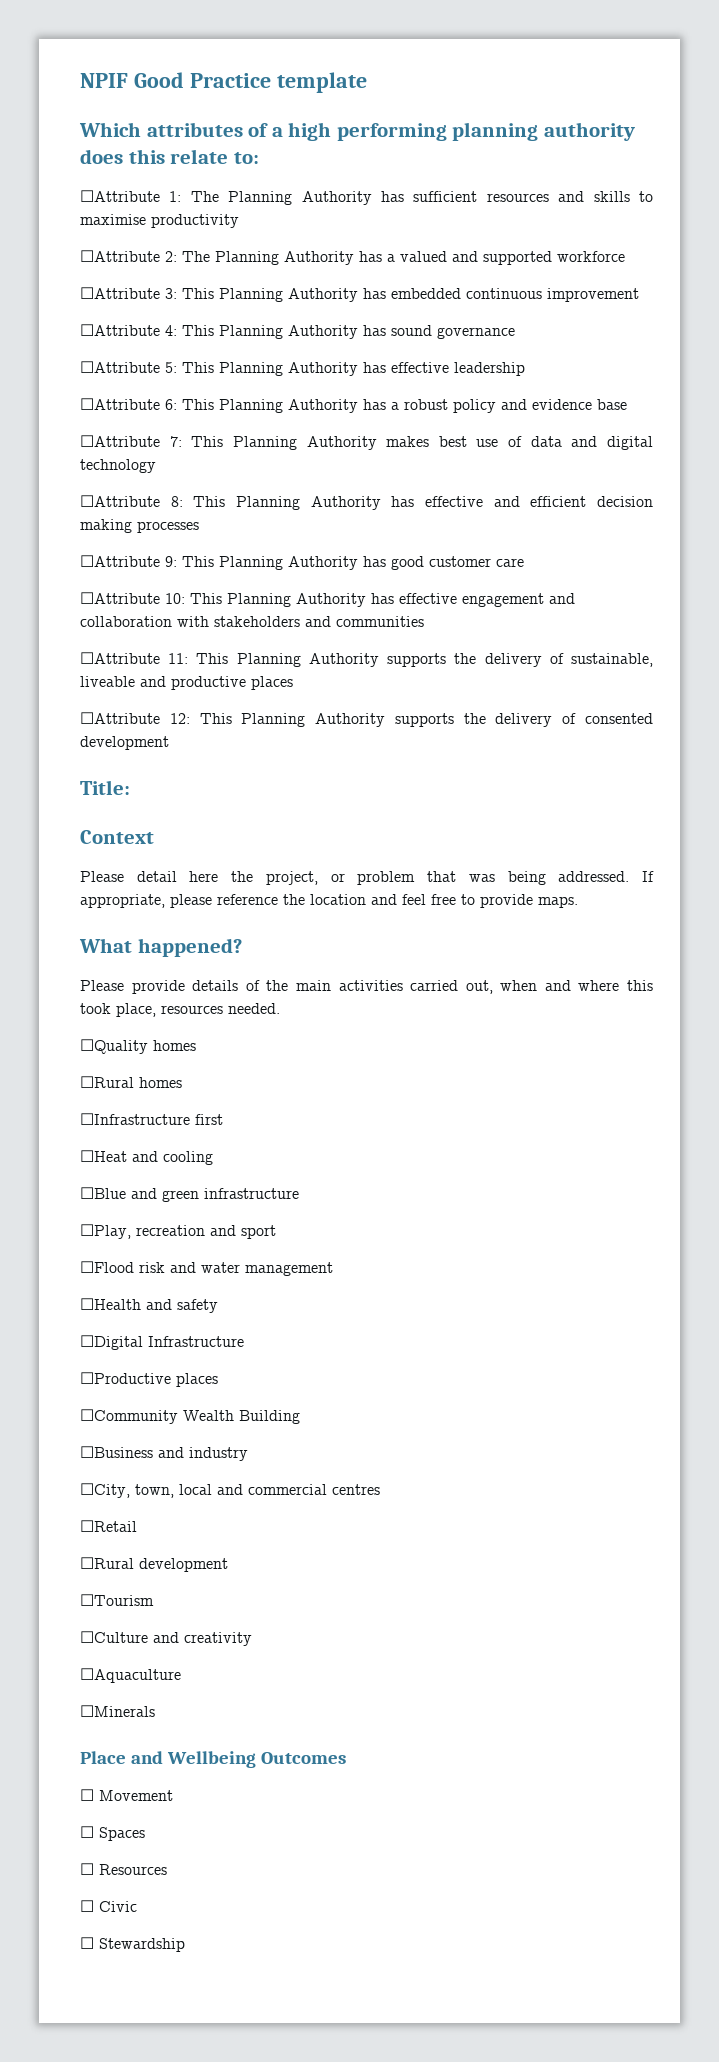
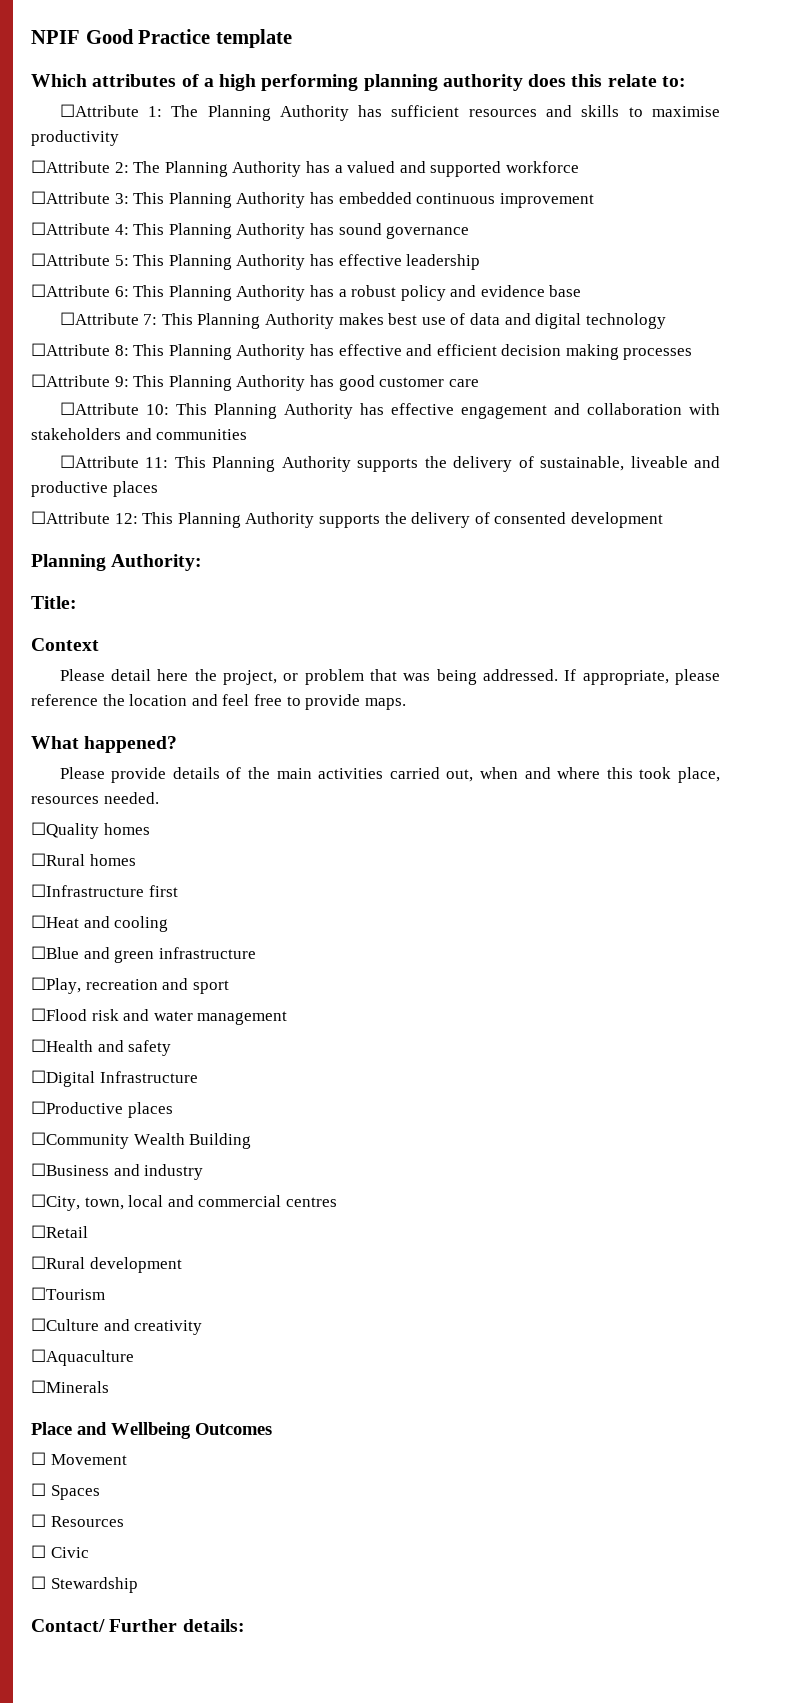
(169, 743) none -> [31,554,203,571] // Planning Authority:
(185, 1945) none -> [31,1619,245,1632] // Contact/ Further details:

